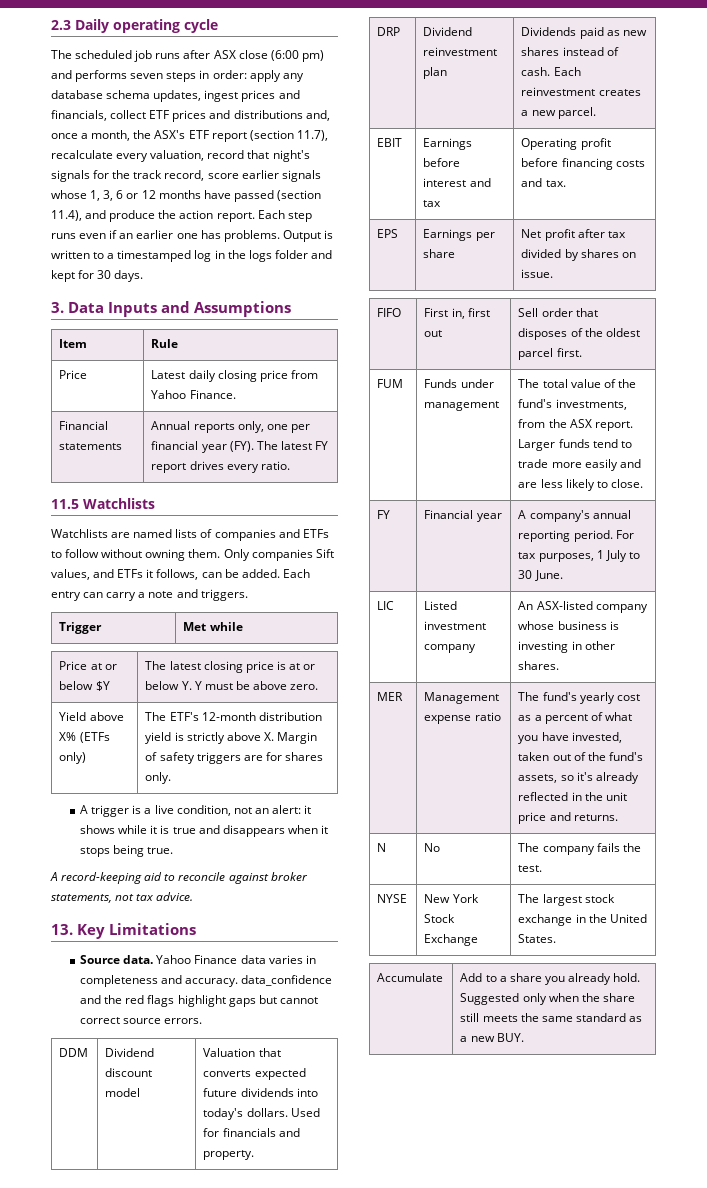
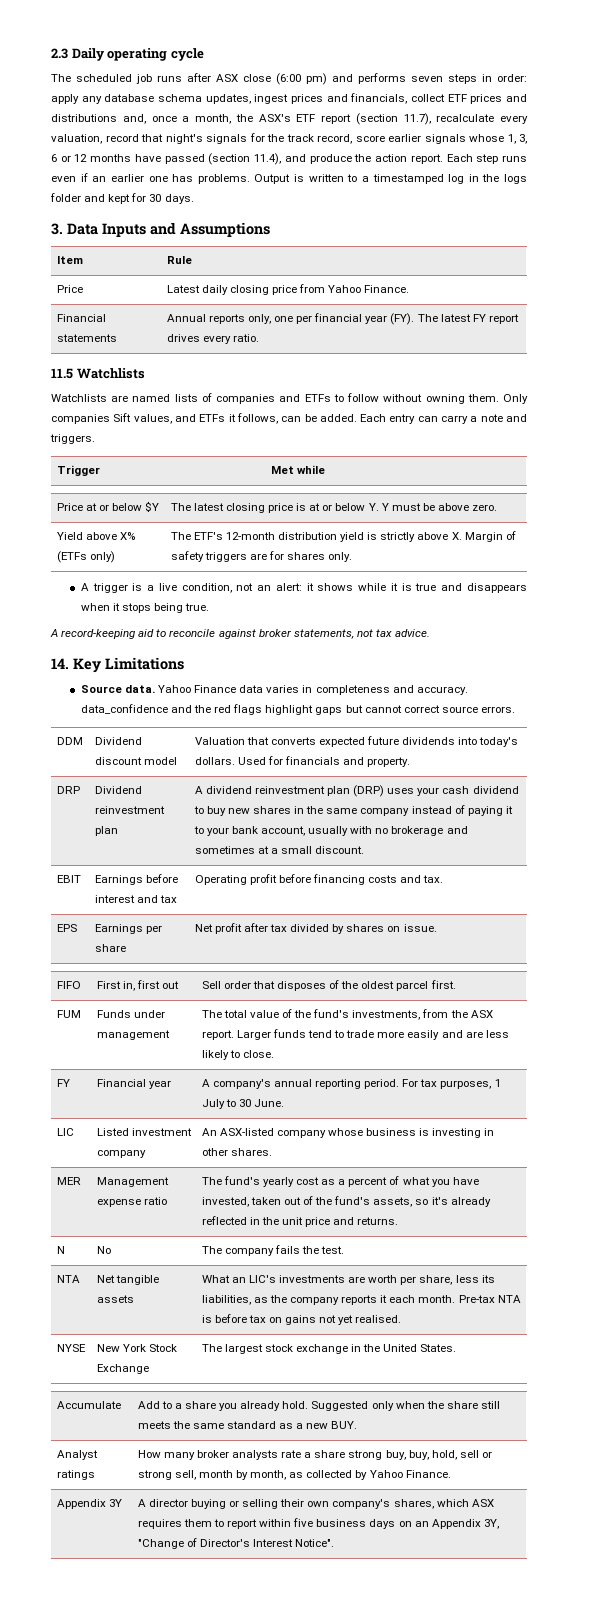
[51,924,73,935] 13. -> [51,658,69,669] 14.
[521,27,647,39] [521,47,619,56] [521,67,581,76] [521,87,641,96] [521,107,596,119] Dividends paid as new shares instead of cash. Each reinvestment creates a new parcel. -> [194,785,519,797] [193,805,513,816] [193,826,468,836] [194,846,365,854] A dividend reinvestment plan (DRP) uses your cash dividend to buy new shares in the same company instead of paying it to your bank account, usually with no brokerage and sometimes at a small discount.
(543, 868) none -> [56,1275,80,1283] [96,1275,159,1285] [96,1295,134,1303] [201,1275,495,1285] [201,1295,521,1305] [201,1314,402,1325] // NTA | Net tangible assets | What an LIC's investments are worth per share, less its liabilities, as the company reports it each month. Pre-tax NTA is before tax on gains not yet realised.
(524, 1037) none -> [56,1450,98,1460] [56,1470,95,1480] [137,1450,492,1460] [137,1470,451,1480] [56,1499,122,1509] [137,1499,494,1509] [137,1518,499,1529] [137,1538,335,1549] // Analyst ratings | How many broker analysts rate a share strong buy, buy, hold, sell or strong sell, month by month, as collected by Yahoo Finance. // Appendix 3Y | A director buying or selling their own company's shares, which ASX requires them to report within five business days on an Appendix 3Y, "Change of Director's Interest Notice".

